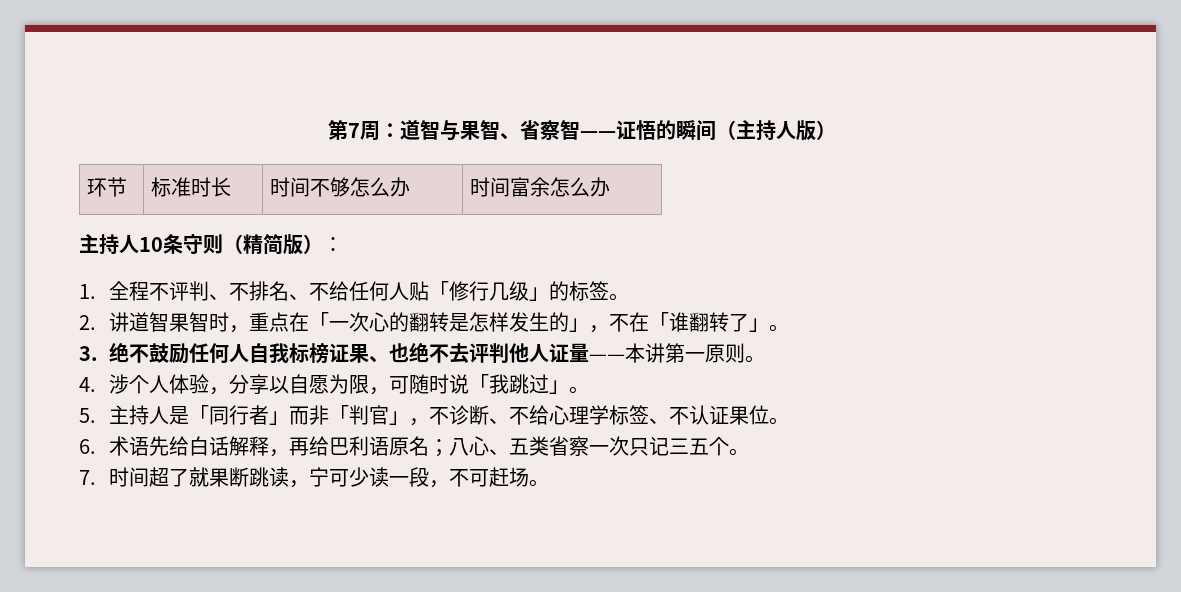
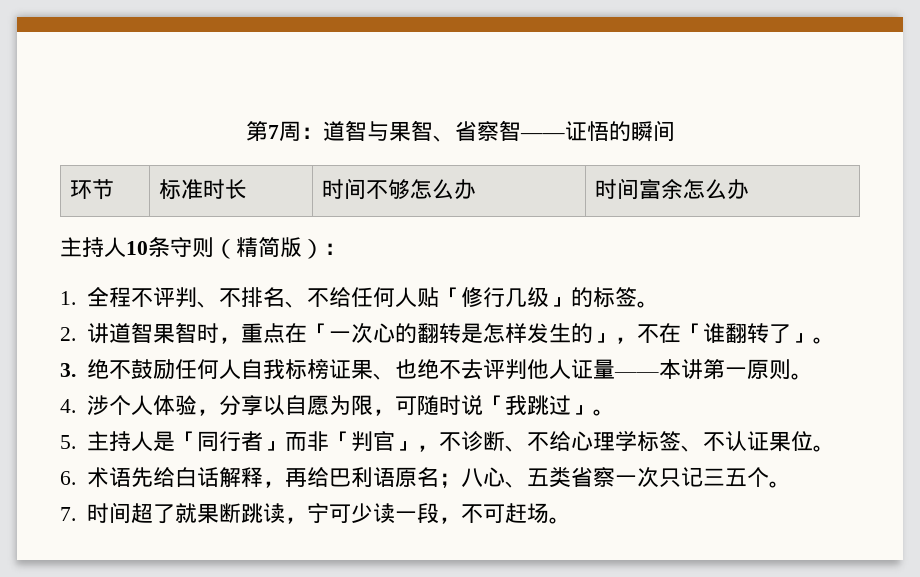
[715,120,836,141] （主持人版） -> (675, 131) none

